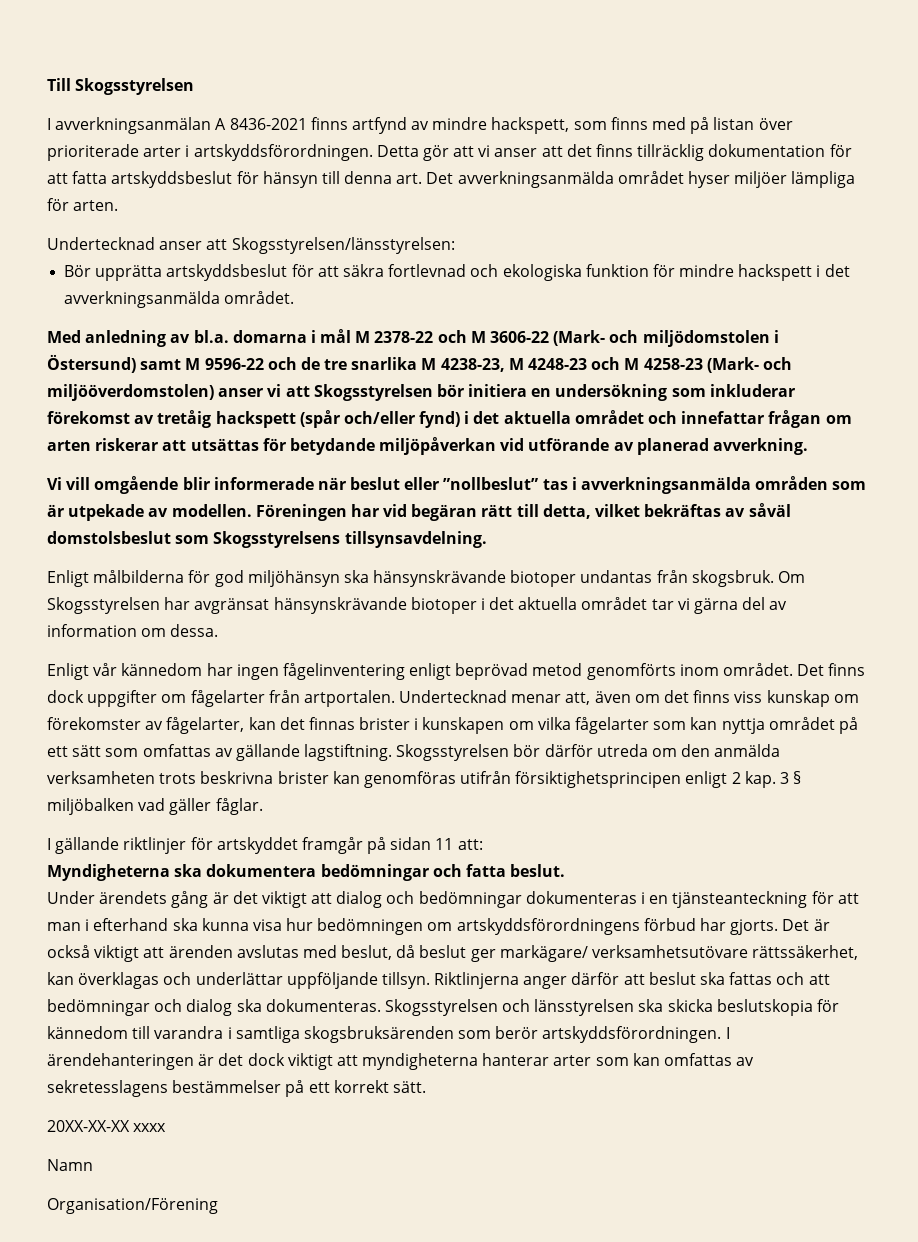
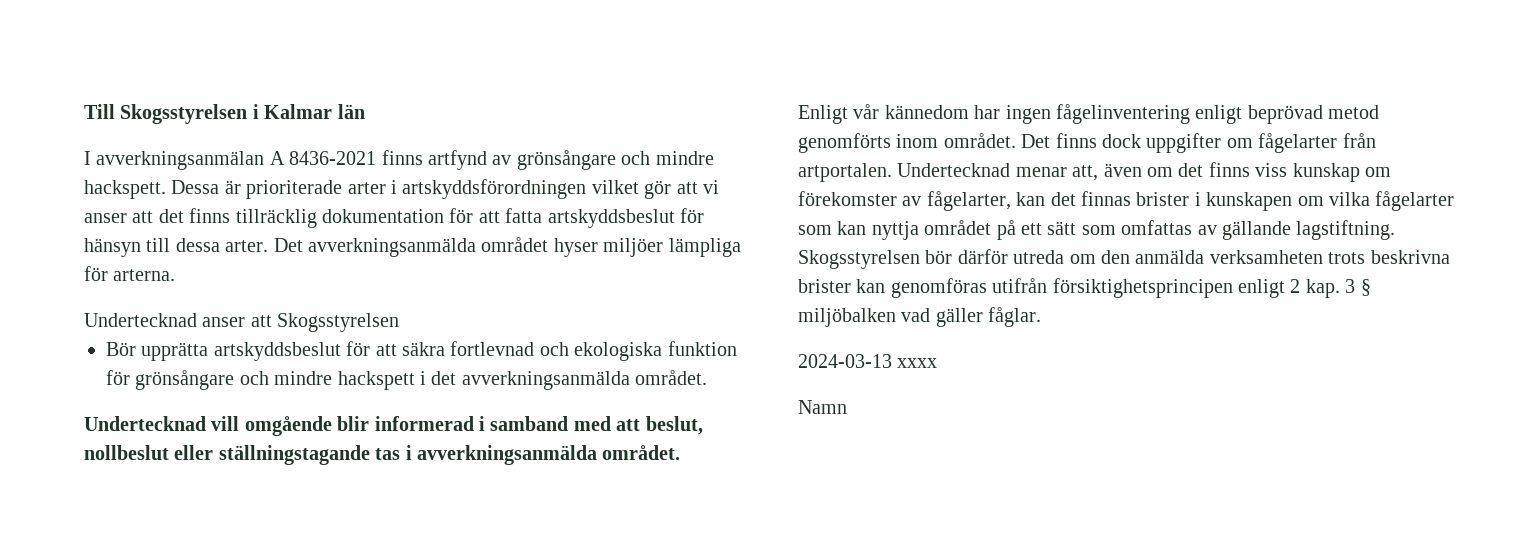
(195, 86) none -> [252,104,365,119] i Kalmar län
[432,117,793,134] mindre hackspett, som finns med på listan över -> [516,150,714,170] [84,180,241,199] grönsångare och mindre hackspett. Dessa är
[193,144,419,161] artskyddsförordningen. Detta -> [402,179,639,199] artskyddsförordningen vilket
[344,171,423,184] denna art. -> [175,238,269,252] dessa arter.
[73,200,119,211] arten. -> [113,269,176,281] arterna.
[231,237,455,254] Skogsstyrelsen/länsstyrelsen: -> [277,313,400,332] Skogsstyrelsen
(675, 270) none -> [135,370,269,390] grönsångare och
[47,329,779,347] [47,354,792,373] [47,384,795,401] [47,410,852,428] [47,437,809,455] [47,476,867,494] [47,503,791,521] [47,531,487,548] [47,570,806,587] [47,597,788,614] [47,624,219,637] Med anledning av bl.a. domarna i mål M 2378-22 och M 3606-22 (Mark- och miljödomstolen i Östersund) samt M 9596-22 och de tre snarlika M 4238-23, M 4248-23 och M 4258-23 (Mark- och miljööverdomstolen) anser vi att Skogsstyrelsen bör initiera en undersökning som inkluderar förekomst av tretåig hackspett (spår och/eller fynd) i det aktuella området och innefattar frågan om arten riskerar att utsättas för betydande miljöpåverkan vid utförande av planerad avverkning. // Vi vill omgående blir informerade när beslut eller ”nollbeslut” tas i avverkningsanmälda områden som är utpekade av modellen. Föreningen har vid begäran rätt till detta, vilket bekräftas av såväl domstolsbeslut som Skogsstyrelsens tillsynsavdelning. // Enligt målbilderna för god miljöhänsyn ska hänsynskrävande biotoper undantas från skogsbruk. Om Skogsstyrelsen har avgränsat hänsynskrävande biotoper i det aktuella området tar vi gärna del av information om dessa. -> [84,416,703,436] [84,445,681,465] Undertecknad vill omgående blir informerad i samband med att beslut, nollbeslut eller ställningstagande tas i avverkningsanmälda området.
[47,837,483,854] [47,864,566,881] [47,891,859,908] [47,918,830,935] [47,945,859,962] [47,972,830,989] [47,999,840,1016] [47,1026,730,1043] [47,1053,755,1070] [47,1080,426,1097] [47,1120,130,1132] I gällande riktlinjer för artskyddet framgår på sidan 11 att: // Myndigheterna ska dokumentera bedömningar och fatta beslut. // Under ärendets gång är det viktigt att dialog och bedömningar dokumenteras i en tjänsteanteckning för att man i efterhand ska kunna visa hur bedömningen om artskyddsförordningens förbud har gjorts. Det är också viktigt att ärenden avslutas med beslut, då beslut ger markägare/ verksamhetsutövare rättssäkerhet, kan överklagas och underlättar uppföljande tillsyn. Riktlinjerna anger därför att beslut ska fattas och att bedömningar och dialog ska dokumenteras. Skogsstyrelsen och länsstyrelsen ska skicka beslutskopia för kännedom till varandra i samtliga skogsbruksärenden som berör artskyddsförordningen. I ärendehanteringen är det dock viktigt att myndigheterna hanterar arter som kan omfattas av sekretesslagens bestämmelser på ett korrekt sätt. // 20XX-XX-XX -> [798,354,892,368] 2024-03-13
[47,1198,218,1214] // Organisation/Förening -> (847, 407) none

